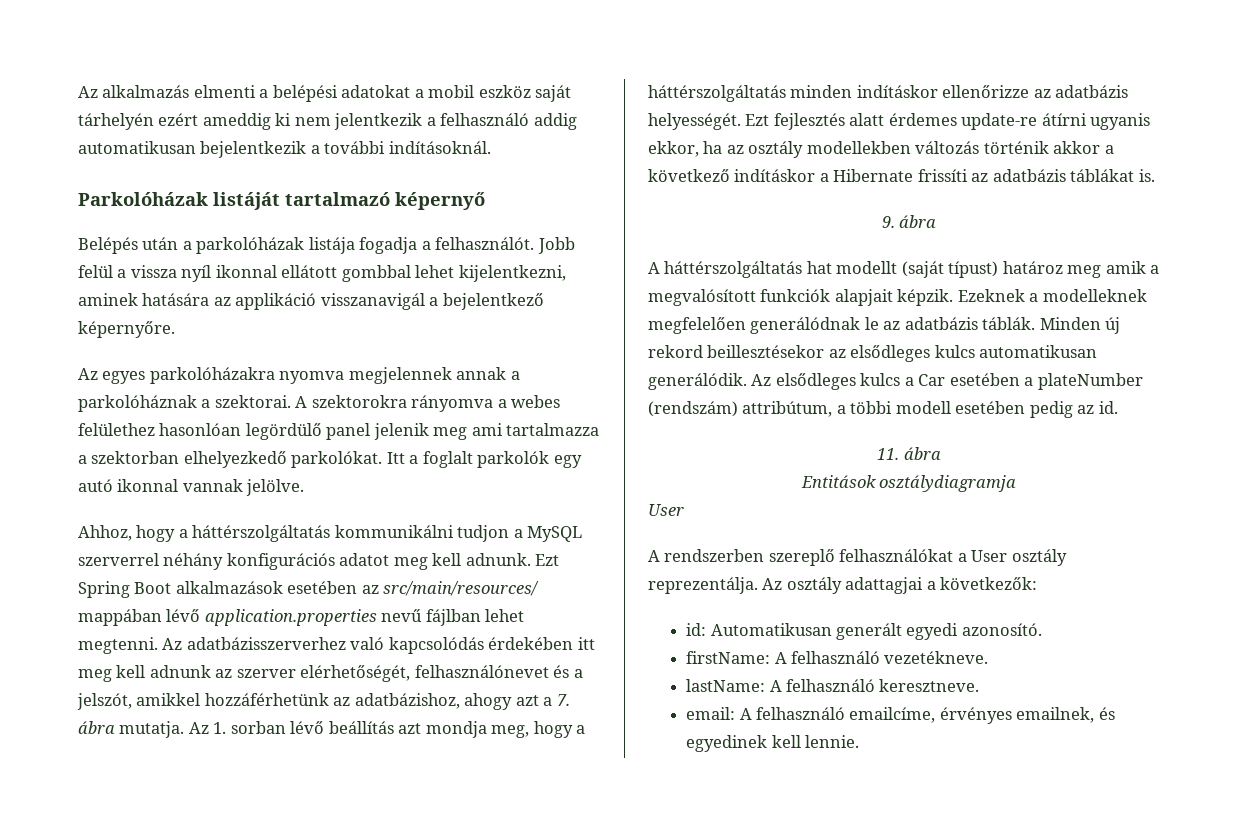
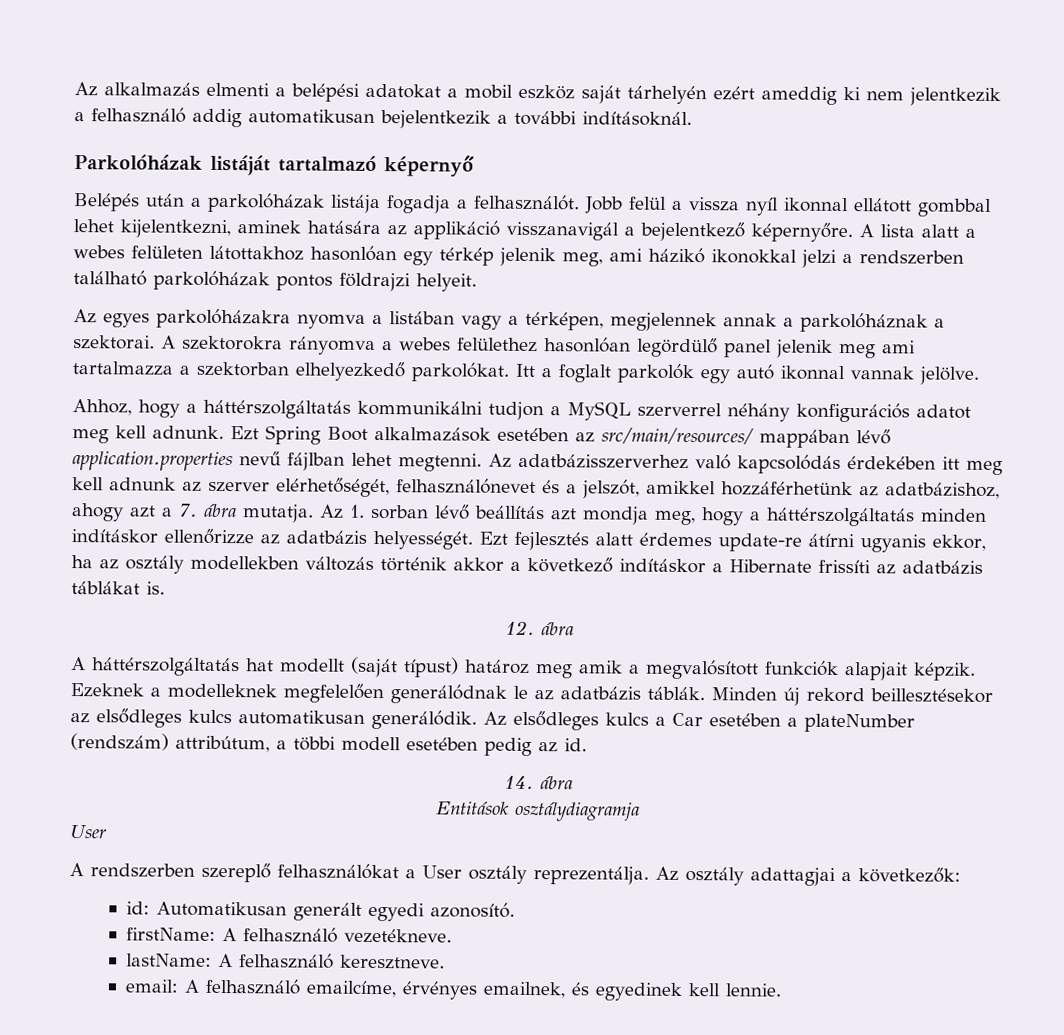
(175, 329) none -> [859,224,976,238] [73,245,964,268] [73,270,477,292] A lista alatt a webes felületen látottakhoz hasonlóan egy térkép jelenik meg, ami házikó ikonokkal jelzi a rendszerben található parkolóházak pontos földrajzi helyeit.
(345, 377) none -> [372,311,604,331] a listában vagy a térképen,
[881,216,895,228] 9. -> [504,620,535,636] 12.
[877,448,900,460] 11. -> [503,775,534,790] 14.

